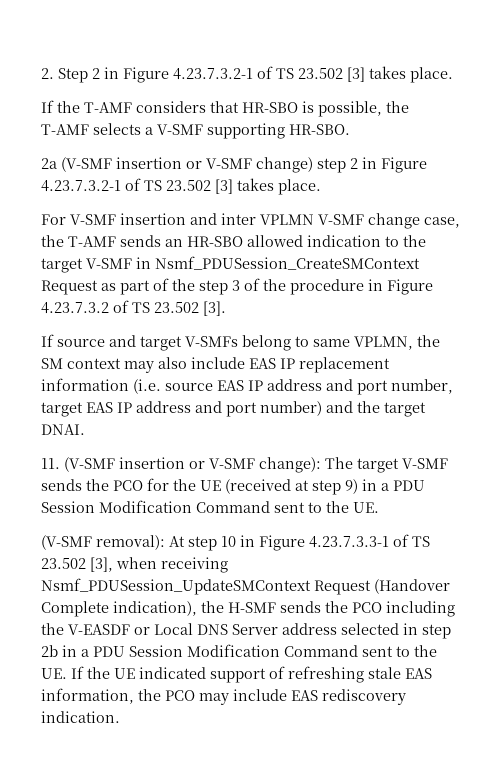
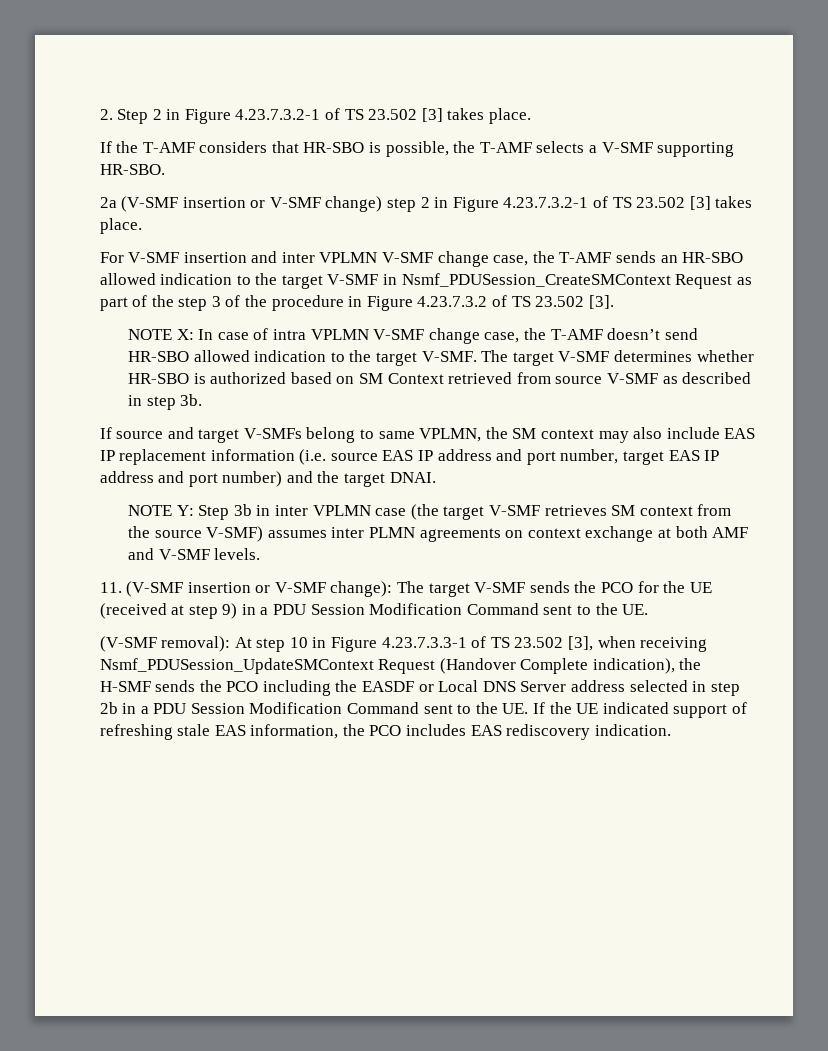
(227, 308) none -> [128,328,698,344] [128,350,754,366] [128,372,752,384] [128,394,203,410] // NOTE X: In case of intra VPLMN V-SMF change case, the T-AMF doesn’t send HR-SBO allowed indication to the target V-SMF. The target V-SMF determines whether HR-SBO is authorized based on SM Context retrieved from source V-SMF as described in step 3b.
(86, 429) none -> [128,504,732,520] [128,526,749,542] [128,548,261,560] // NOTE Y: Step 3b in inter VPLMN case (the target V-SMF retrieves SM context from the source V-SMF) assumes inter PLMN agreements on context exchange at both AMF and V-SMF levels.
[68,624,131,635] V-EASDF -> [362,681,415,692] EASDF
[199,689,288,705] may include -> [406,724,467,736] includes

